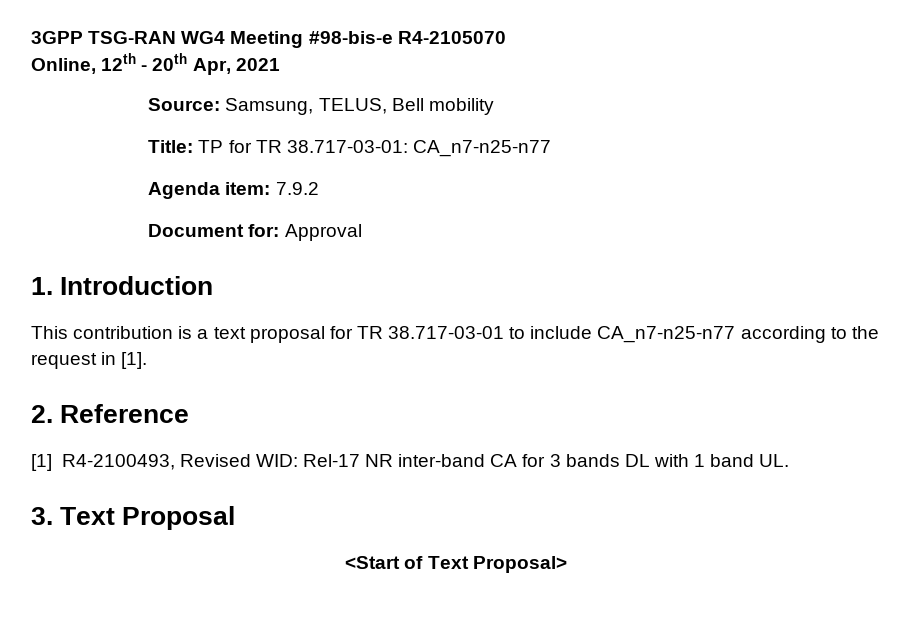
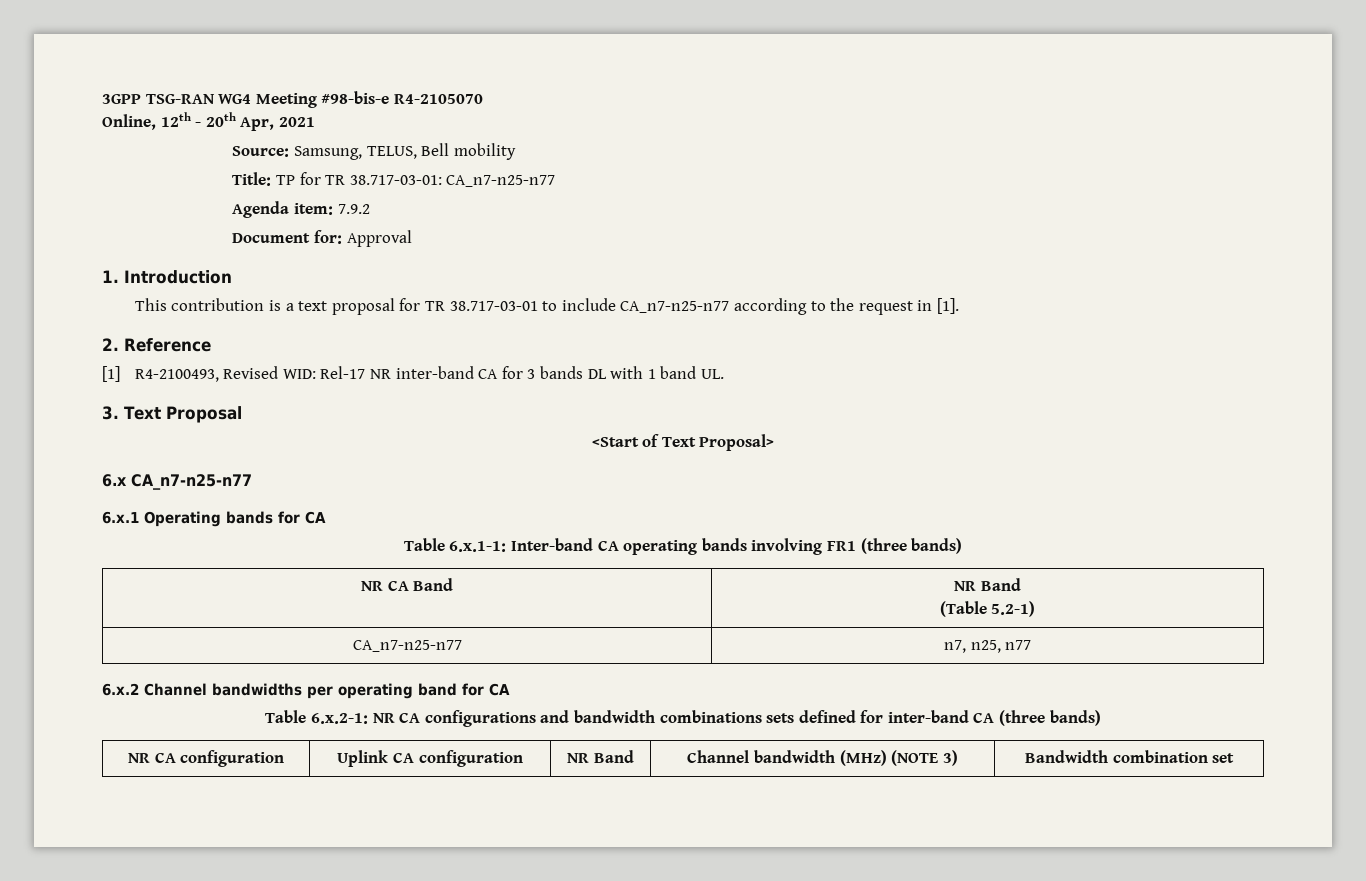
(567, 564) none -> [102,474,252,490] [102,511,326,527] [403,538,963,555] [360,578,454,591] [954,578,1021,591] [939,601,1036,617] [352,640,462,652] [943,640,1032,653] [102,683,510,699] [265,710,1101,727] [127,750,285,767] [337,750,523,767] [567,750,634,763] [687,750,958,766] [1024,750,1235,763] // 6.x CA_n7-n25-n77 // 6.x.1 Operating bands for CA // Table 6.x.1-1: Inter-band CA operating bands involving FR1 (three bands) // NR CA Band | NR Band // (Table 5.2-1) // CA_n7-n25-n77 | n7, n25, n77 // 6.x.2 Channel bandwidths per operating band for CA // Table 6.x.2-1: NR CA configurations and bandwidth combinations sets defined for inter-band CA (three bands) // NR CA configuration | Uplink CA configuration | NR Band | Channel bandwidth (MHz) (NOTE 3) | Bandwidth combination set

